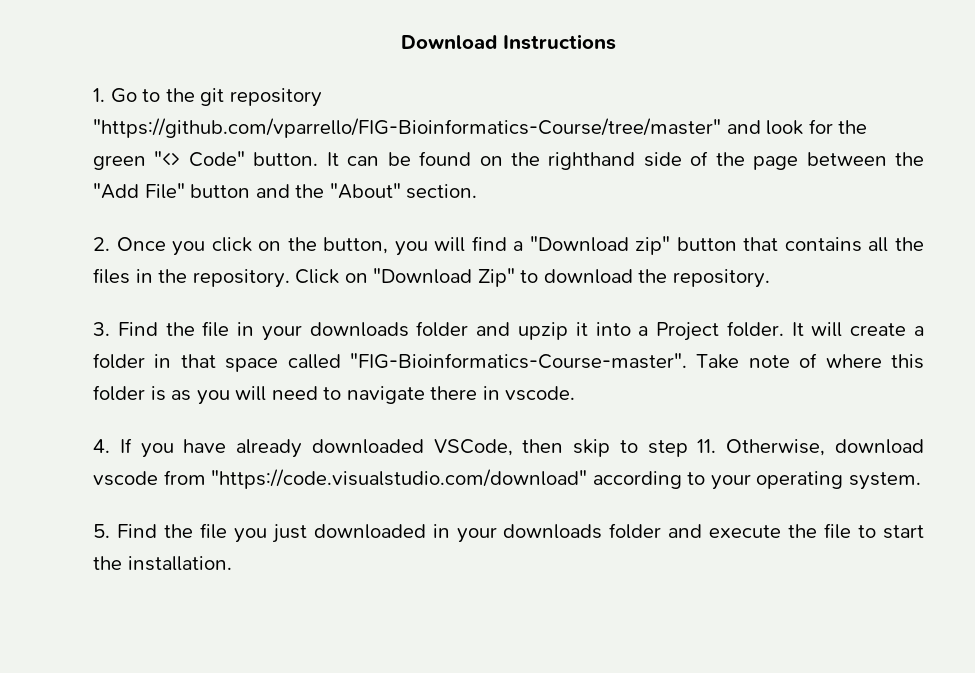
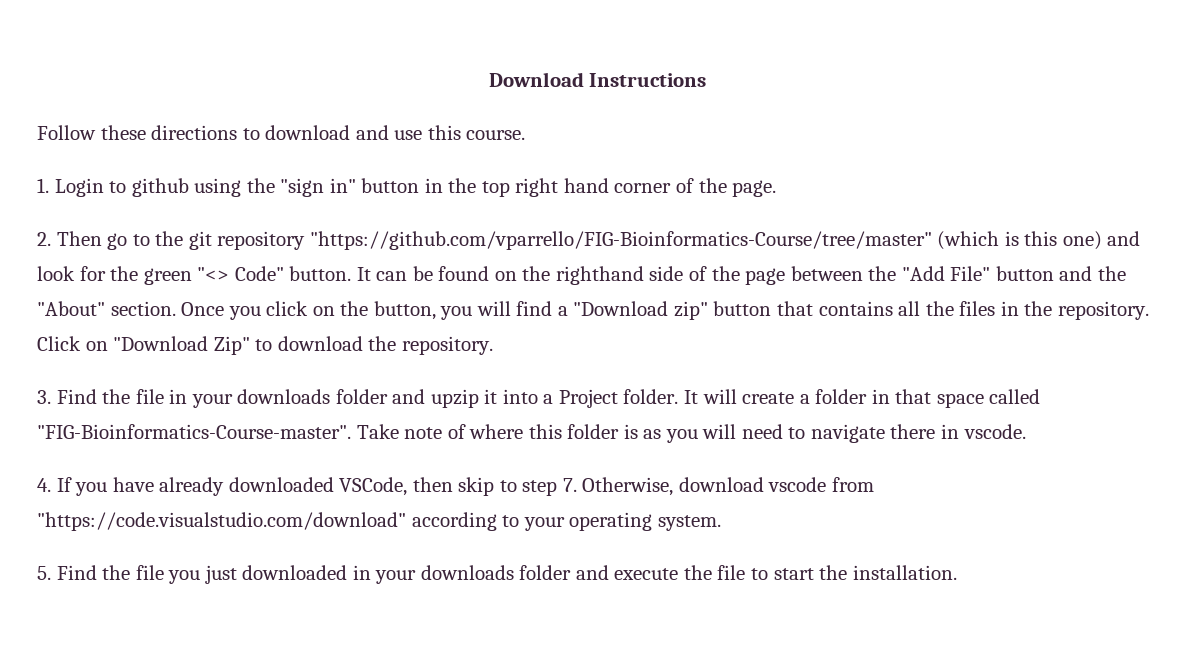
[93,88,137,103] 1. Go -> [37,125,526,140] [37,178,777,197] [37,231,128,250] Follow these directions to download and use this course. // 1. Login to github using the "sign in" button in the top right hand corner of the page. // 2. Then go
(721, 128) none -> [937,231,1102,250] (which is this one)
[93,237,110,251] // 2. -> (176, 308) none
[697,439,717,453] 11. -> [562,478,577,492] 7.

